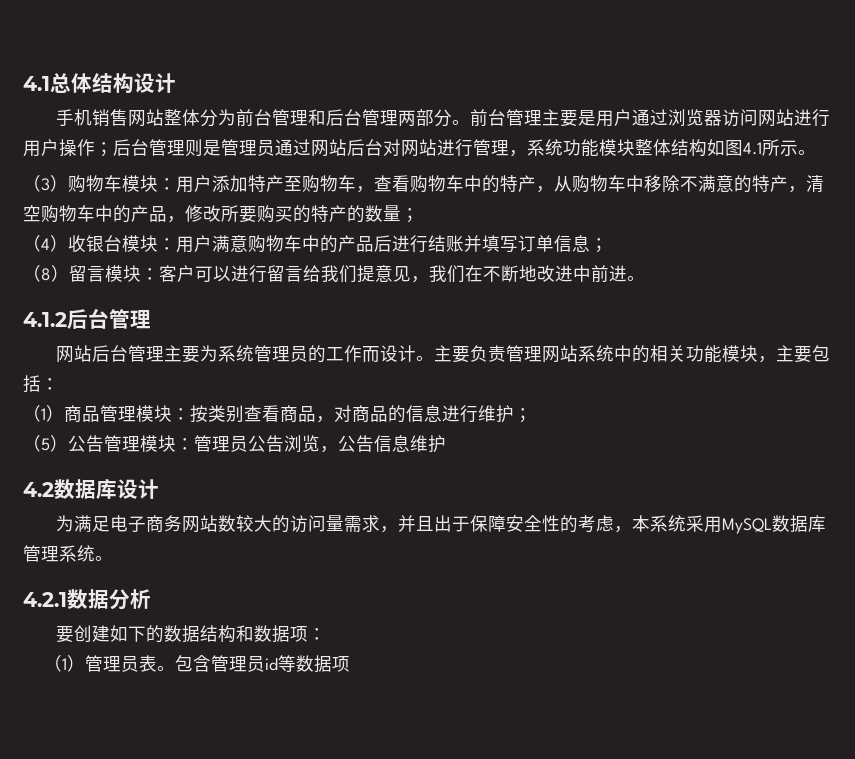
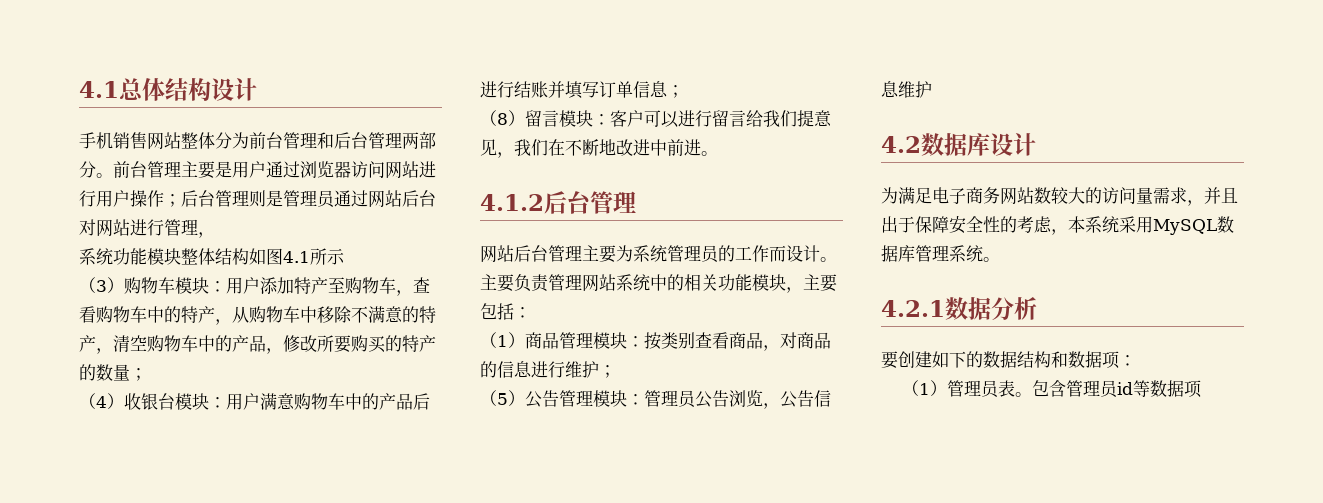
(527, 153) none -> (215, 235) //
[798,150,816,155] 。 -> (345, 256) none

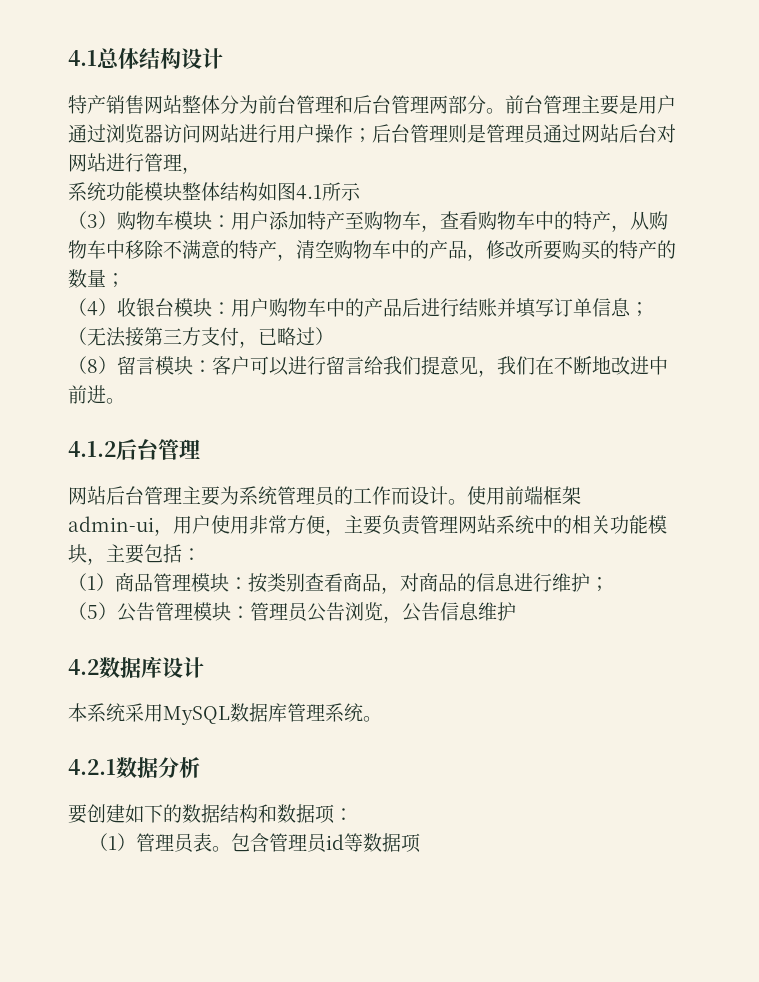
[79,132,113,149] 手机 -> [68,95,106,114] 特产
[260,393,295,410] 满意 -> (269, 307) none
(684, 91) none -> [68,327,334,348] （无法接第三方支付，已略过）
(837, 259) none -> [467,486,581,505] [68,515,344,536] 使用前端框架admin-ui，用户使用非常方便，
[881,187,1238,206] [881,216,1068,235] 为满足电子商务网站数较大的访问量需求，并且出于保障安全性的考虑， -> (204, 667) none

